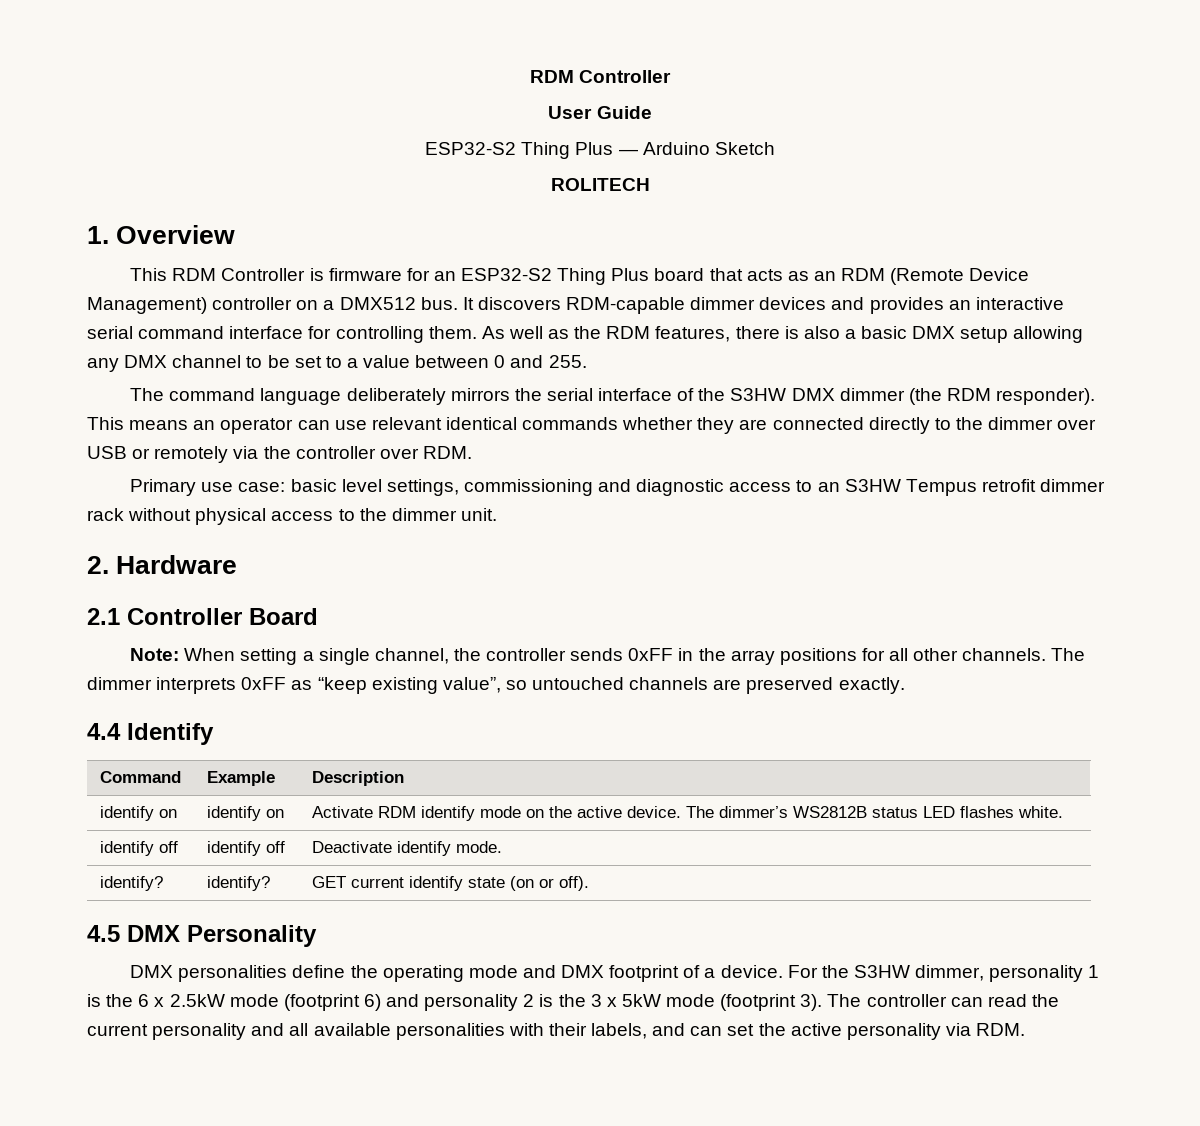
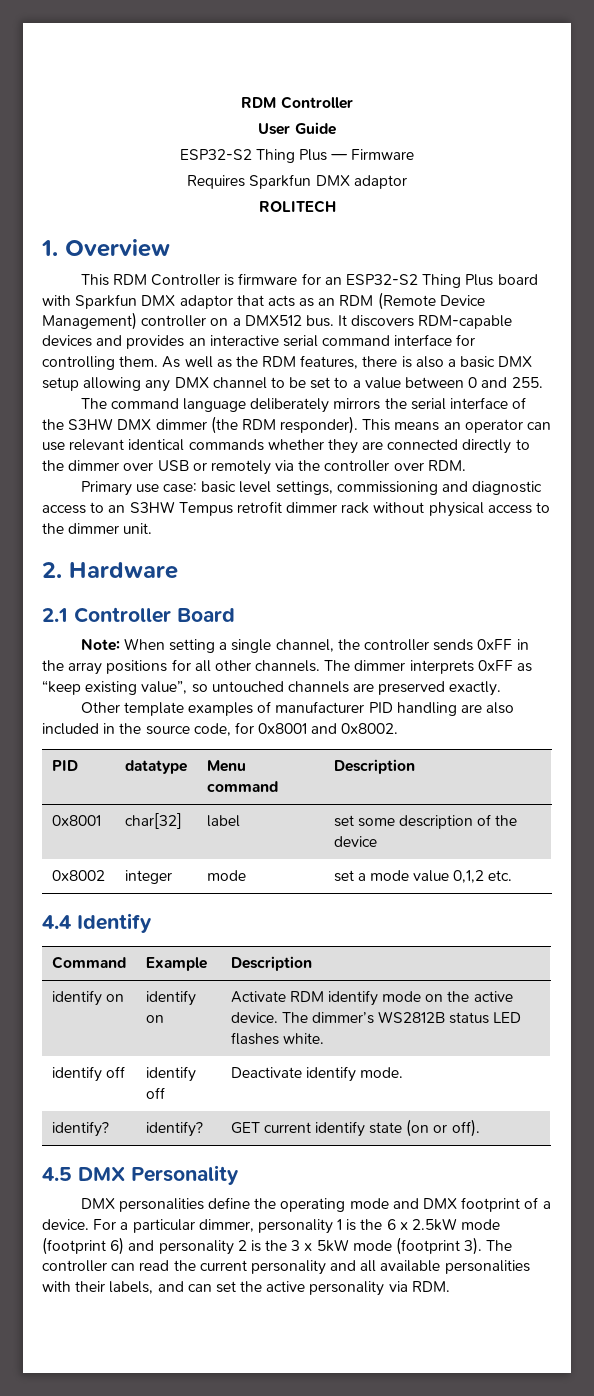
[642,142,775,155] Arduino Sketch -> [351,149,415,160] [187,174,407,189] Firmware // Requires Sparkfun DMX adaptor
(705, 274) none -> [42,294,233,309] with Sparkfun DMX adaptor
[690,297,756,310] dimmer -> (513, 322) none
(905, 685) none -> [80,701,515,716] [42,722,399,736] [51,760,78,771] [124,760,187,774] [206,760,246,772] [206,781,278,792] [333,759,415,774] [51,815,101,826] [124,813,182,829] [206,815,240,827] [333,814,518,829] [333,836,377,847] [51,870,105,881] [124,870,172,884] [206,870,246,881] [333,870,513,883] // Other template examples of manufacturer PID handling are also included in the source code, for 0x8001 and 0x8002. // PID | datatype | Menu command | Description // 0x8001 | char[32] | label | set some description of the device // 0x8002 | integer | mode | set a mode value 0,1,2 etc.
[821,965,910,978] the S3HW -> [120,1219,195,1233] a particular

